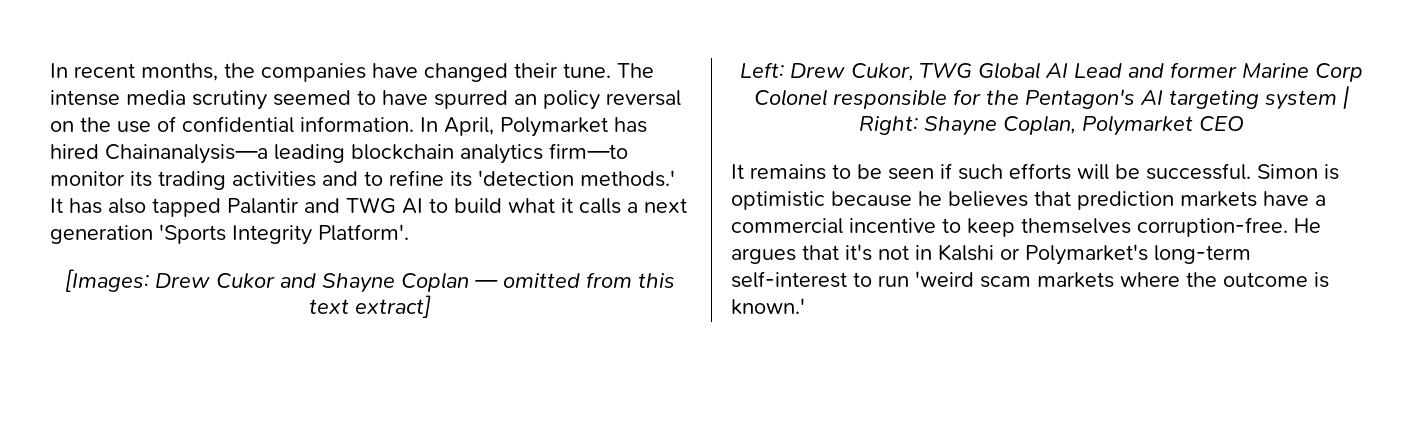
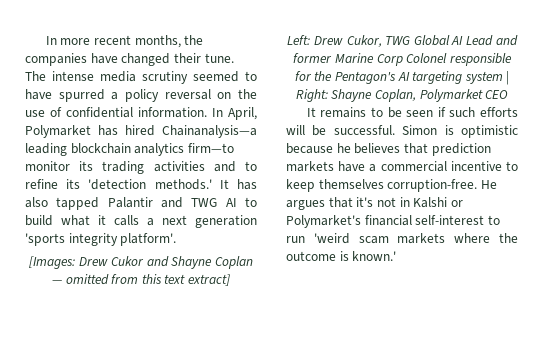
[50,63,68,78] In -> [45,36,91,45] In more
[514,94,537,105] an -> [111,92,119,100] a
[159,224,409,245] 'Sports Integrity Platform'. -> [25,233,177,246] 'sports integrity platform'.
[1154,245,1251,264] long-term -> [364,215,412,226] financial

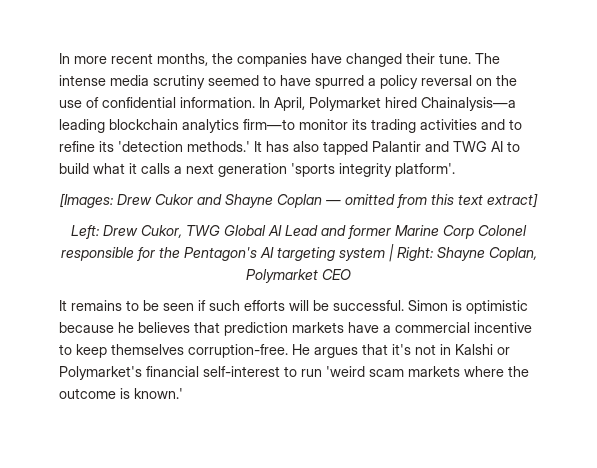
[98,125,257,138] has hired Chainanalysis—a -> [385,97,516,111] hired Chainalysis—a

